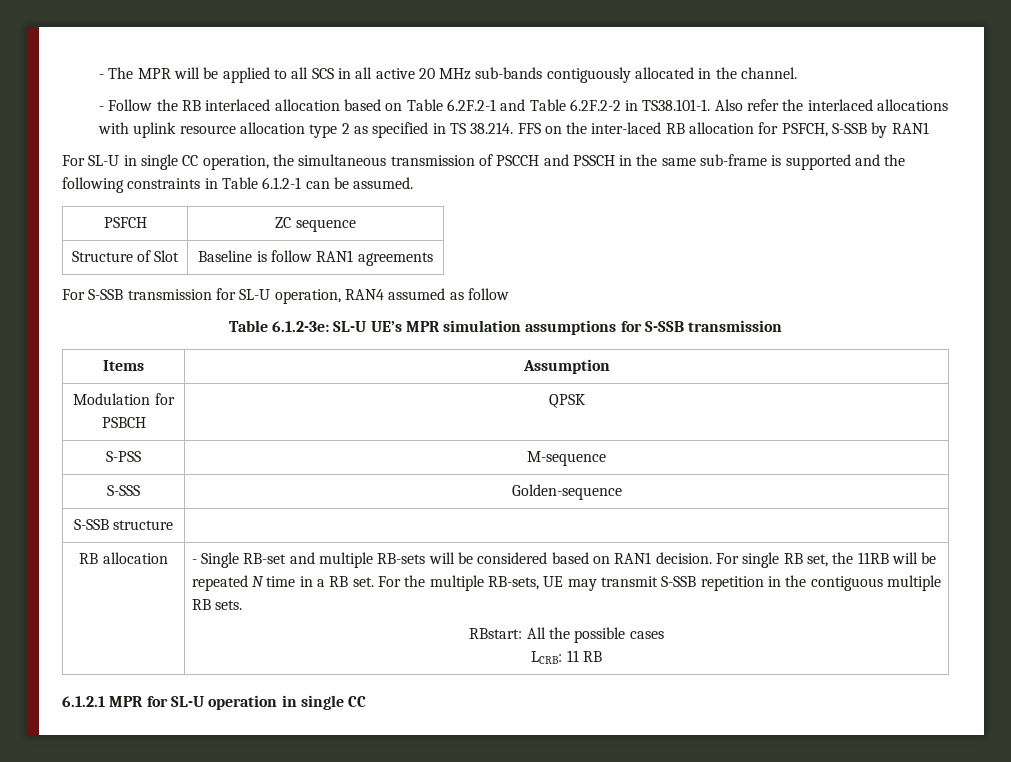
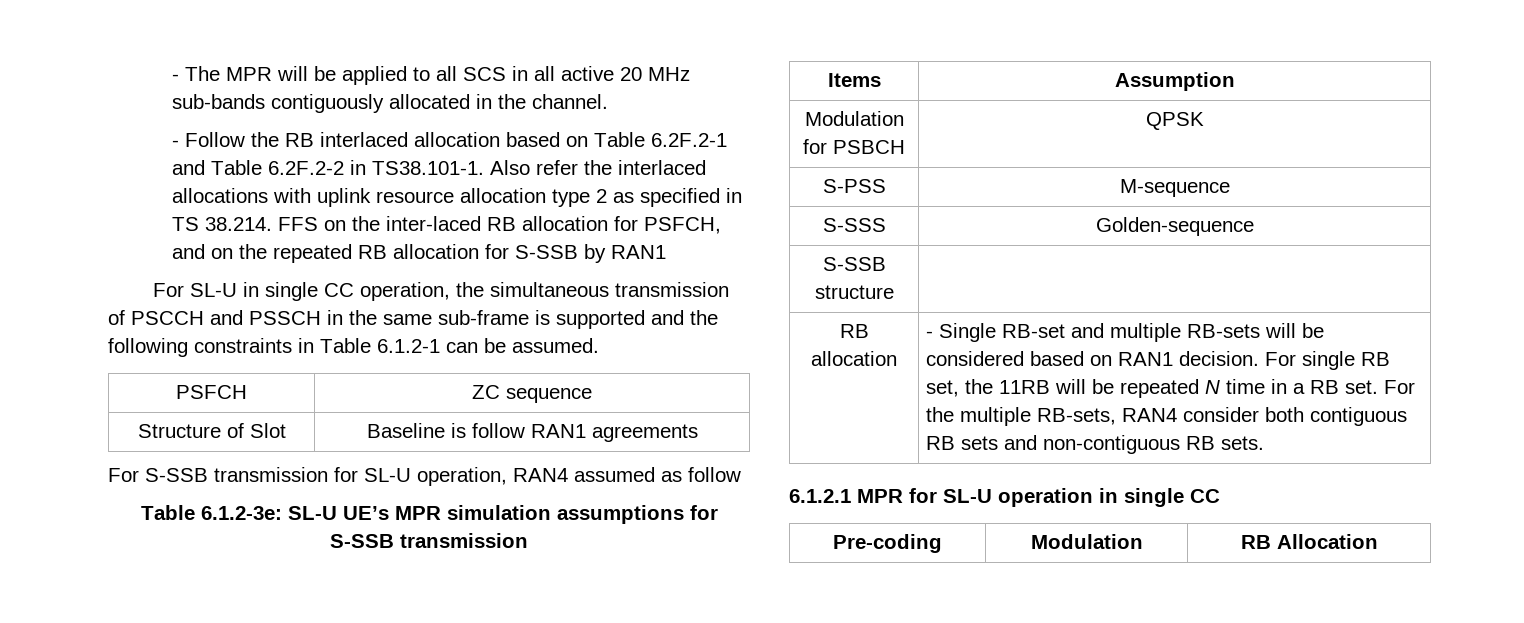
(828, 130) none -> [172,244,510,263] and on the repeated RB allocation for
[543,575,941,591] [191,599,243,610] [469,627,664,643] [531,650,602,664] UE may transmit S-SSB repetition in the contiguous multiple RB sets. // RBstart: All the possible cases // LCRB: 11 RB -> [1122,407,1408,426] [926,435,1265,454] RAN4 consider both contiguous RB sets and non-contiguous RB sets.
(367, 701) none -> [833,534,942,553] [1030,534,1143,549] [1240,534,1378,549] // Pre-coding | Modulation | RB Allocation

